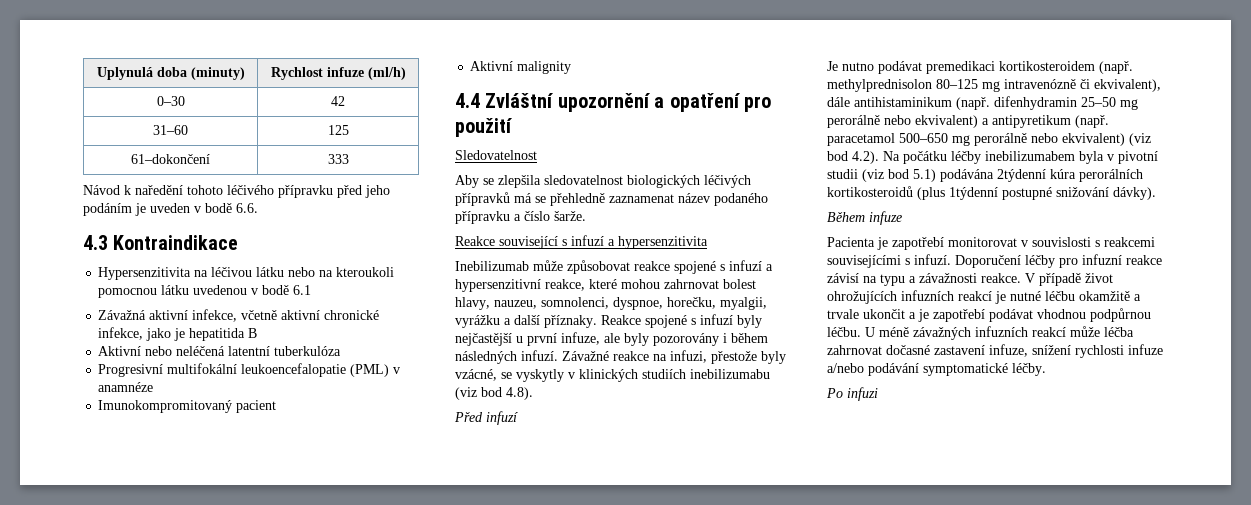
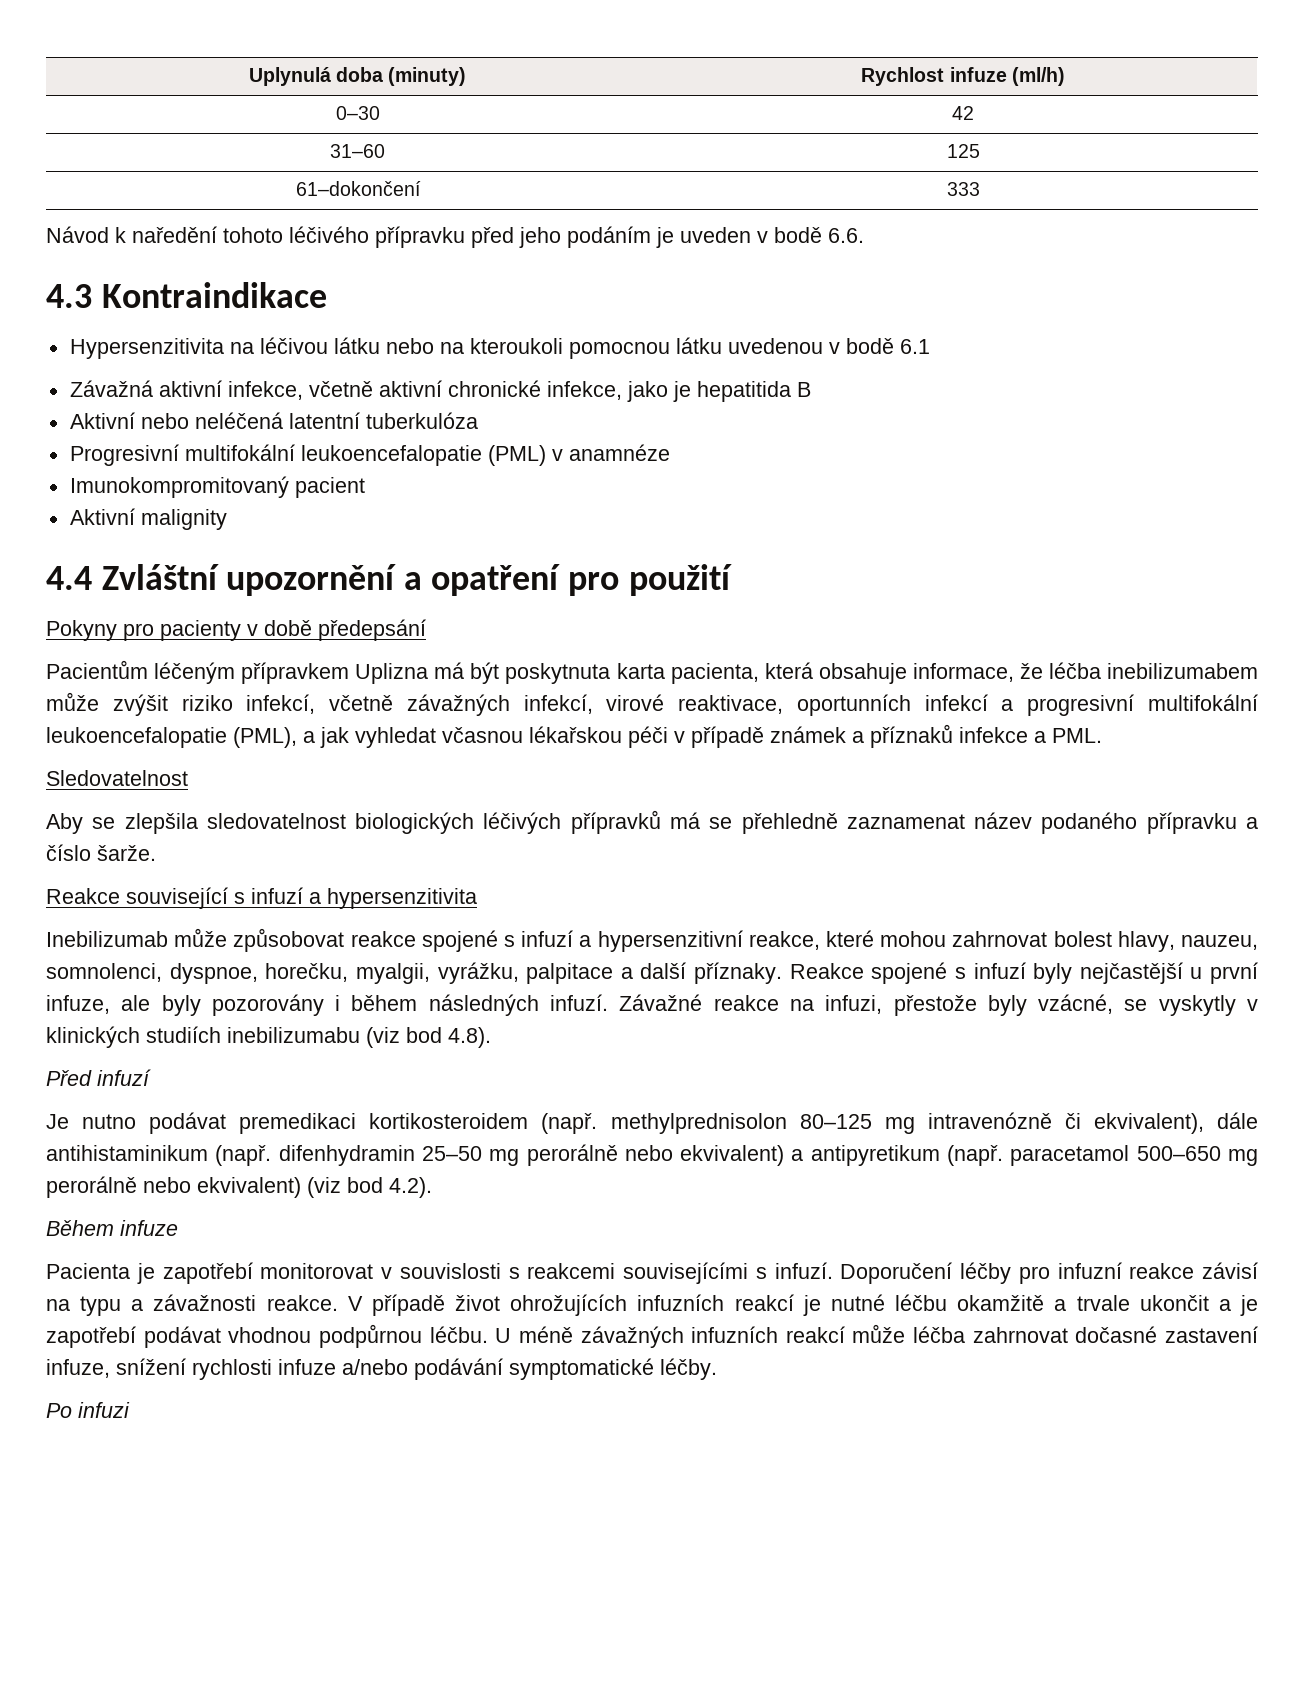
(513, 127) none -> [46,619,426,641] [46,660,1258,684] [46,692,1258,716] [46,724,1102,748] // Pokyny pro pacienty v době předepsání // Pacientům léčeným přípravkem Uplizna má být poskytnuta karta pacienta, která obsahuje informace, že léčba inebilizumabem může zvýšit riziko infekcí, včetně závažných infekcí, virové reaktivace, oportunních infekcí a progresivní multifokální leukoencefalopatie (PML), a jak vyhledat včasnou lékařskou péči v případě známek a příznaků infekce a PML.
[455,315,500,328] vyrážku -> [437,962,614,984] vyrážku, palpitace
[883,151,1158,164] [827,169,1143,182] [827,186,1156,200] Na počátku léčby inebilizumabem byla v pivotní studii (viz bod 5.1) podávána 2týdenní kúra perorálních kortikosteroidů (plus 1týdenní postupné snižování dávky). -> (432, 1187) none

